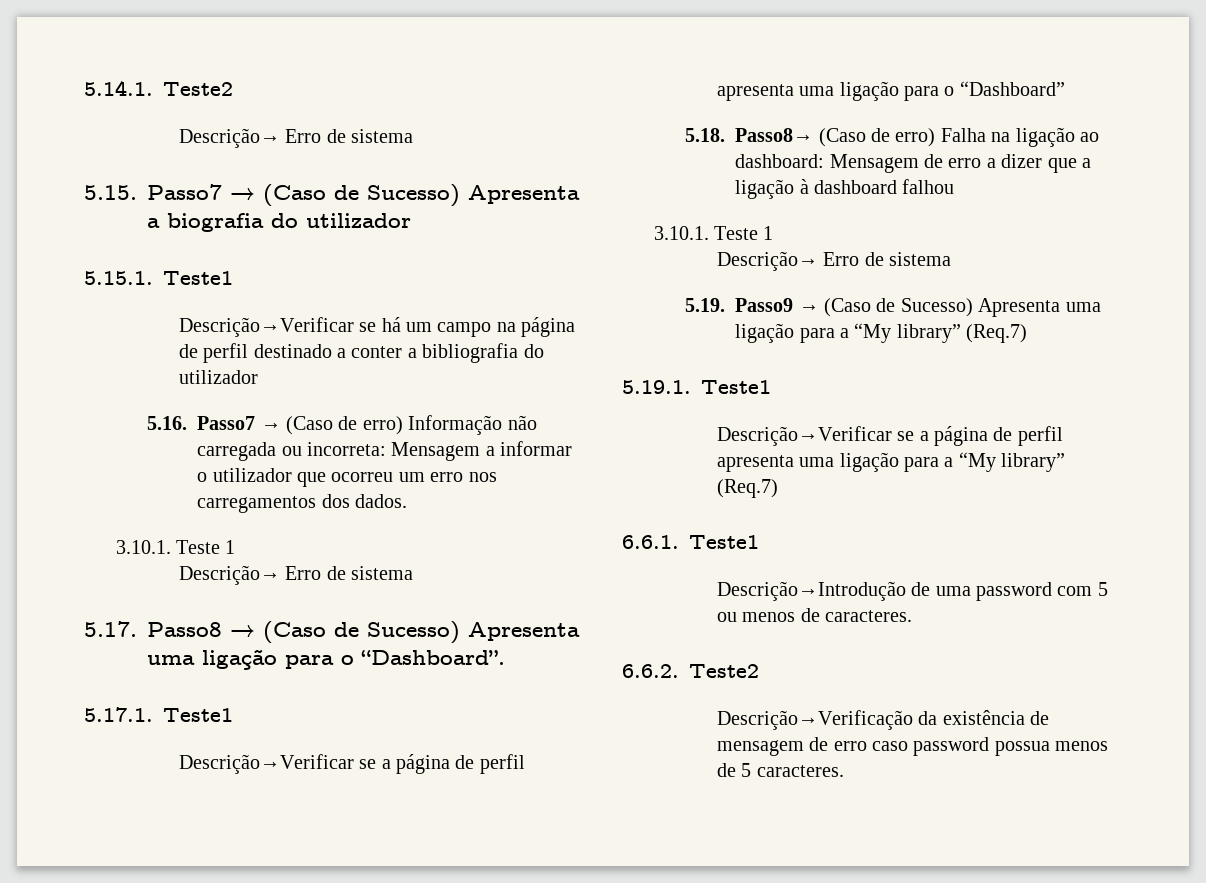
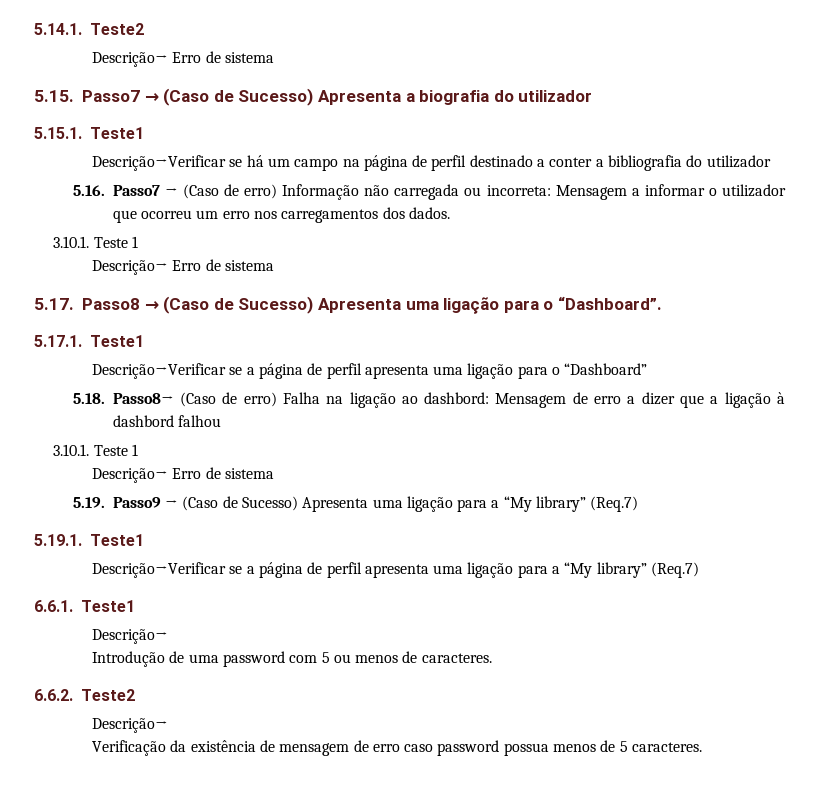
[735,154,825,168] dashboard: -> [424,392,490,404] dashbord:
[813,180,897,194] dashboard -> [112,415,174,427] dashbord
[716,581,906,601] Descrição→Introdução -> [91,629,168,644] [91,651,165,667] Descrição→ // Introdução
[716,710,913,730] Descrição→Verificação -> [91,718,168,733] [91,740,166,756] Descrição→ // Verificação

